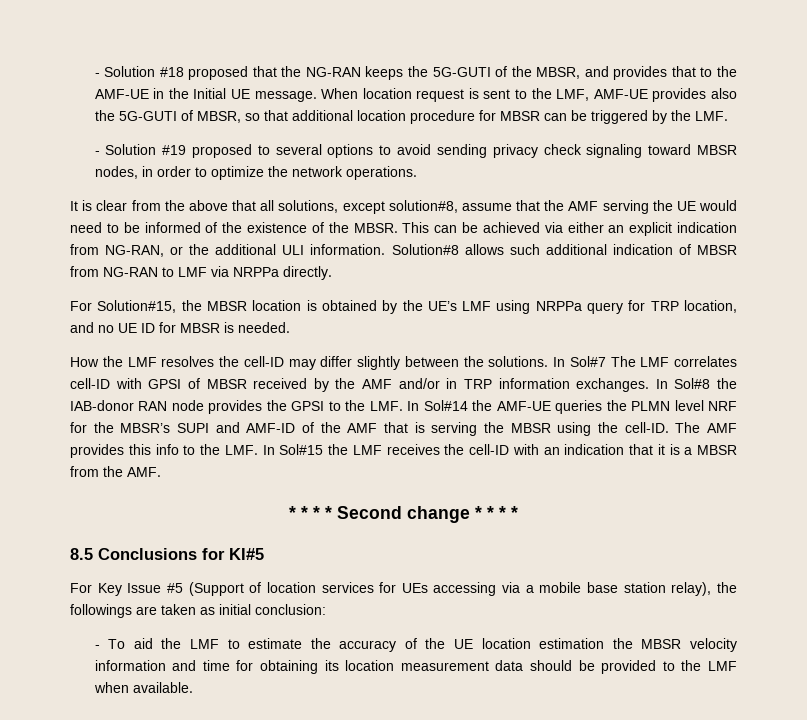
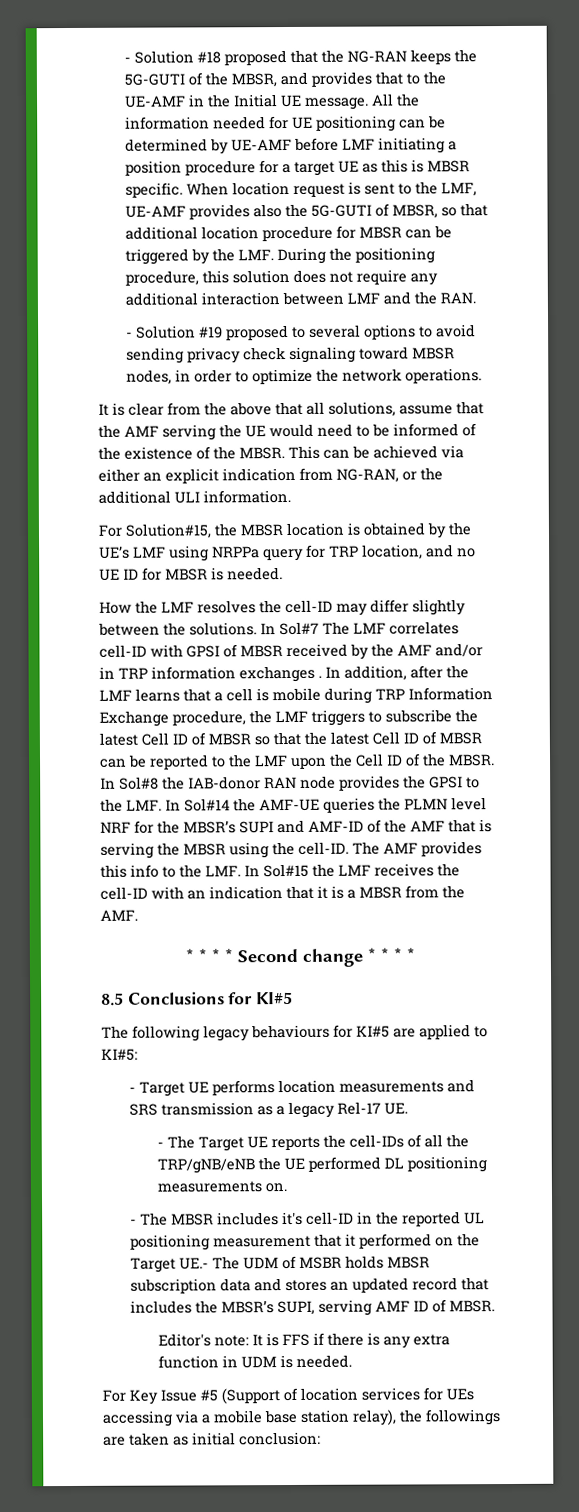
[94,89,149,99] AMF-UE -> [124,95,186,108] UE-AMF
(317, 96) none -> [370,93,420,107] [124,115,446,132] [124,137,457,155] [124,159,470,176] [124,182,183,198] All the information needed for UE positioning can be determined by UE-AMF before LMF initiating a position procedure for a target UE as this is MBSR specific.
[593,89,648,99] AMF-UE -> [124,205,186,218] UE-AMF
(728, 116) none -> [276,247,435,265] [124,269,438,286] [124,291,476,306] During the positioning procedure, this solution does not require any additional interaction between LMF and the RAN.
[342,200,458,214] except solution#8, -> (396, 409) none
[391,244,738,255] [70,266,332,280] Solution#8 allows such additional indication of MBSR from NG-RAN to LMF via NRPPa directly. -> (291, 496) none
[576,378,650,392] exchanges. -> [239,665,469,683] [99,687,493,704] [99,709,478,727] [99,731,482,746] [100,753,495,770] exchanges . In addition, after the LMF learns that a cell is mobile during TRP Information Exchange procedure, the LMF triggers to subscribe the latest Cell ID of MBSR so that the latest Cell ID of MBSR can be reported to the LMF upon the Cell ID of the MBSR.
(264, 554) none -> [101,1024,488,1042] [101,1048,138,1061] [128,1079,475,1097] [128,1101,408,1119] [156,1134,469,1152] [156,1156,487,1174] [156,1181,287,1193] [129,1211,485,1227] [129,1233,480,1251] [129,1255,430,1273] [129,1277,489,1294] [129,1299,495,1316] [157,1332,450,1349] [157,1354,352,1369] // The following legacy behaviours for KI#5 are applied to KI#5: // - Target UE performs location measurements and SRS transmission as a legacy Rel-17 UE. // - The Target UE reports the cell-IDs of all the TRP/gNB/eNB the UE performed DL positioning measurements on. // - The MBSR includes it's cell-ID in the reported UL positioning measurement that it performed on the Target UE.- The UDM of MSBR holds MBSR subscription data and stores an updated record that includes the MBSR’s SUPI, serving AMF ID of MBSR. // Editor's note: It is FFS if there is any extra function in UDM is needed.
[94,638,737,652] [94,660,737,674] [93,682,193,693] // - To aid the LMF to estimate the accuracy of the UE location estimation the MBSR velocity information and time for obtaining its location measurement data should be provided to the LMF when available. -> (321, 1438) none

